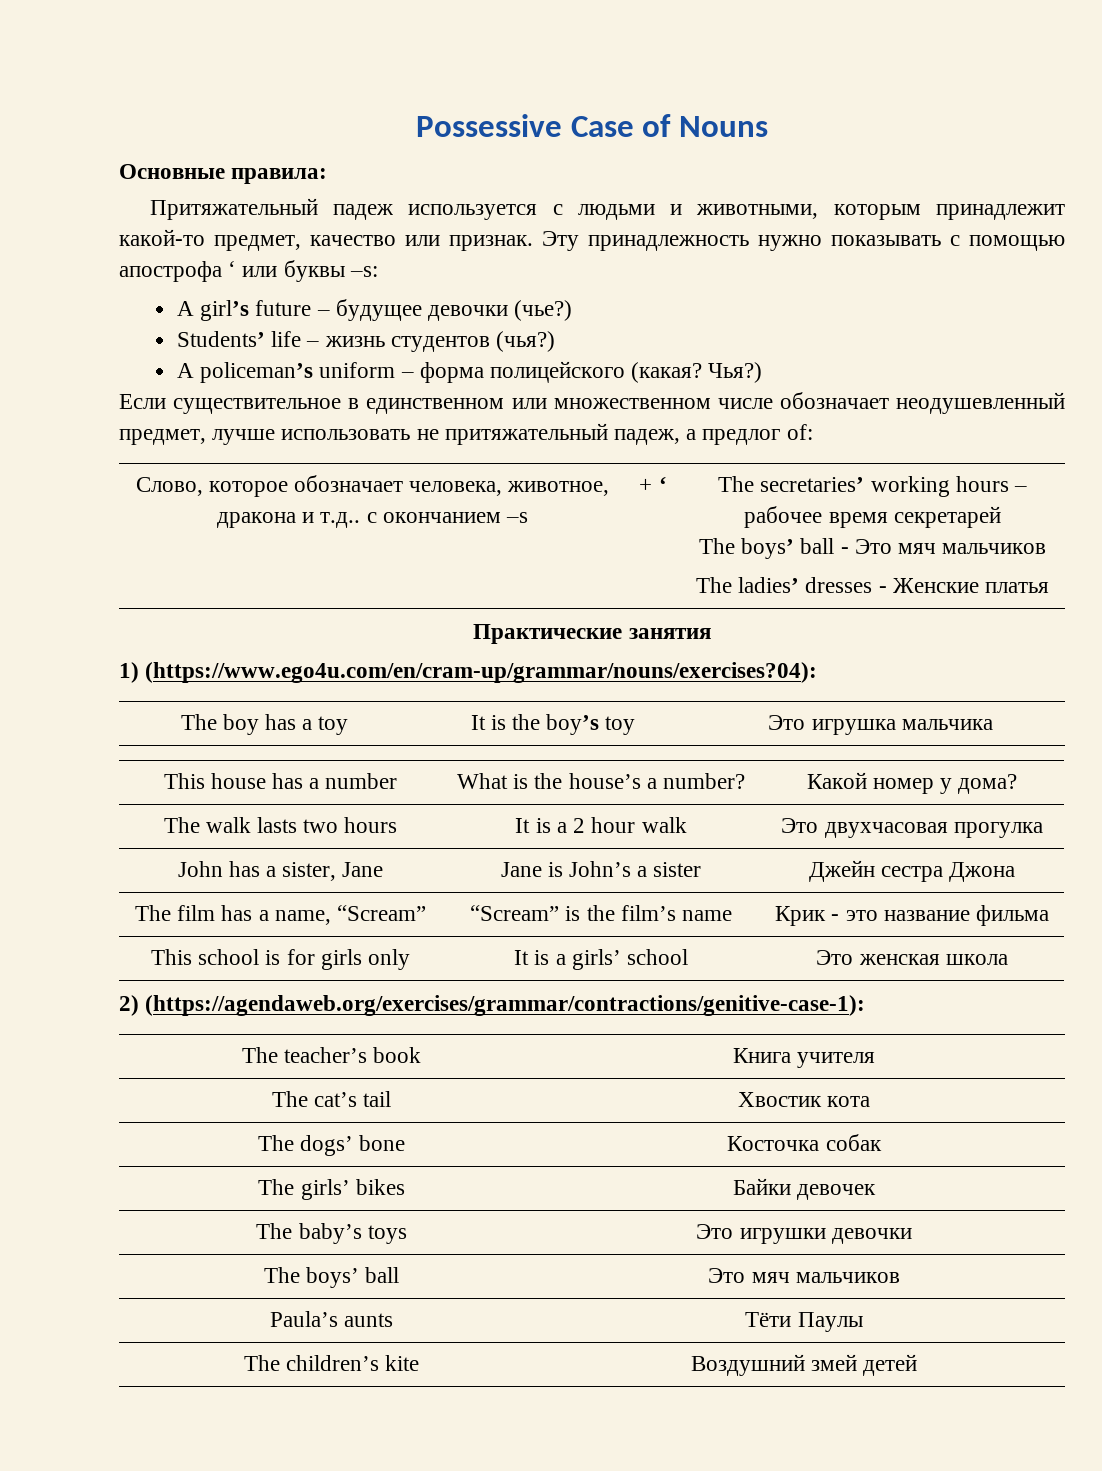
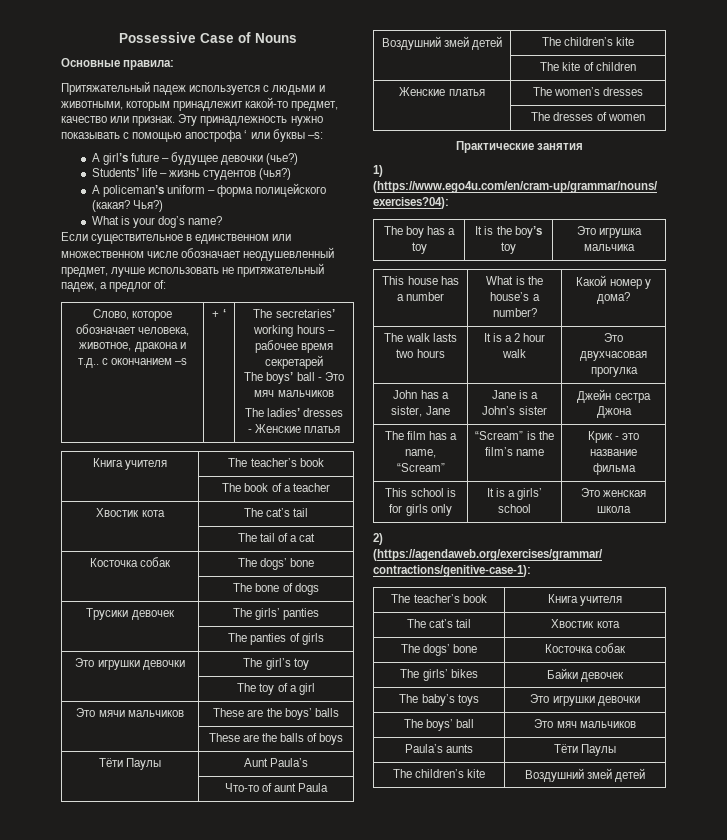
(763, 372) none -> [91,216,223,228] // What is your dog’s name?
(1050, 587) none -> [92,458,168,470] [228,458,324,467] [222,483,330,492] [96,508,165,517] [243,508,309,517] [237,533,316,542] [89,557,172,567] [237,558,315,570] [233,583,319,595] [86,608,175,620] [232,608,320,620] [228,633,324,645] [75,658,185,670] [243,658,309,670] [237,683,315,695] [76,708,184,717] [213,708,339,720] [208,733,344,745] [98,758,162,770] [243,758,309,767] [224,783,329,792] [381,36,503,50] [541,37,635,46] [540,62,636,71] [399,87,485,96] [532,87,644,96] [531,112,645,121] // Книга учителя | The teacher’s book // | The book of a teacher // Хвостик кота | The cat’s tail // | The tail of a cat // Косточка собак | The dogs’ bone // | The bone of dogs // Трусики девочек | The girls’ panties // | The panties of girls // Это игрушки девочки | The girl’s toy // | The toy of a girl // Это мячи мальчиков | These are the boys’ balls // | These are the balls of boys // Тёти Паулы | Aunt Paula’s // | Что-то of aunt Paula // Воздушний змей детей | The children’s kite // | The kite of children // Женские платья | The women’s dresses // | The dresses of women
[569,861,648,877] John’s a -> [531,392,539,399] [482,406,516,415] a John’s

